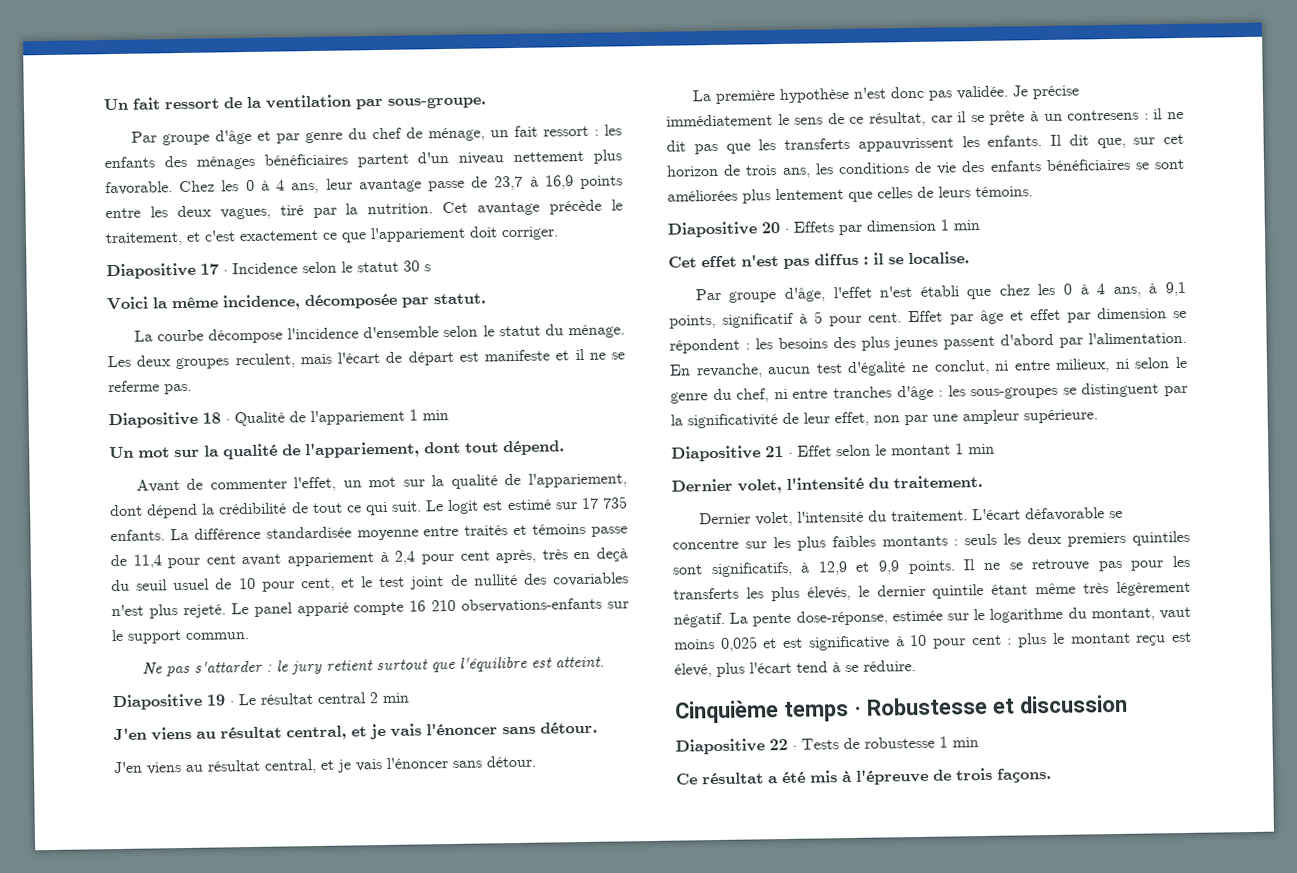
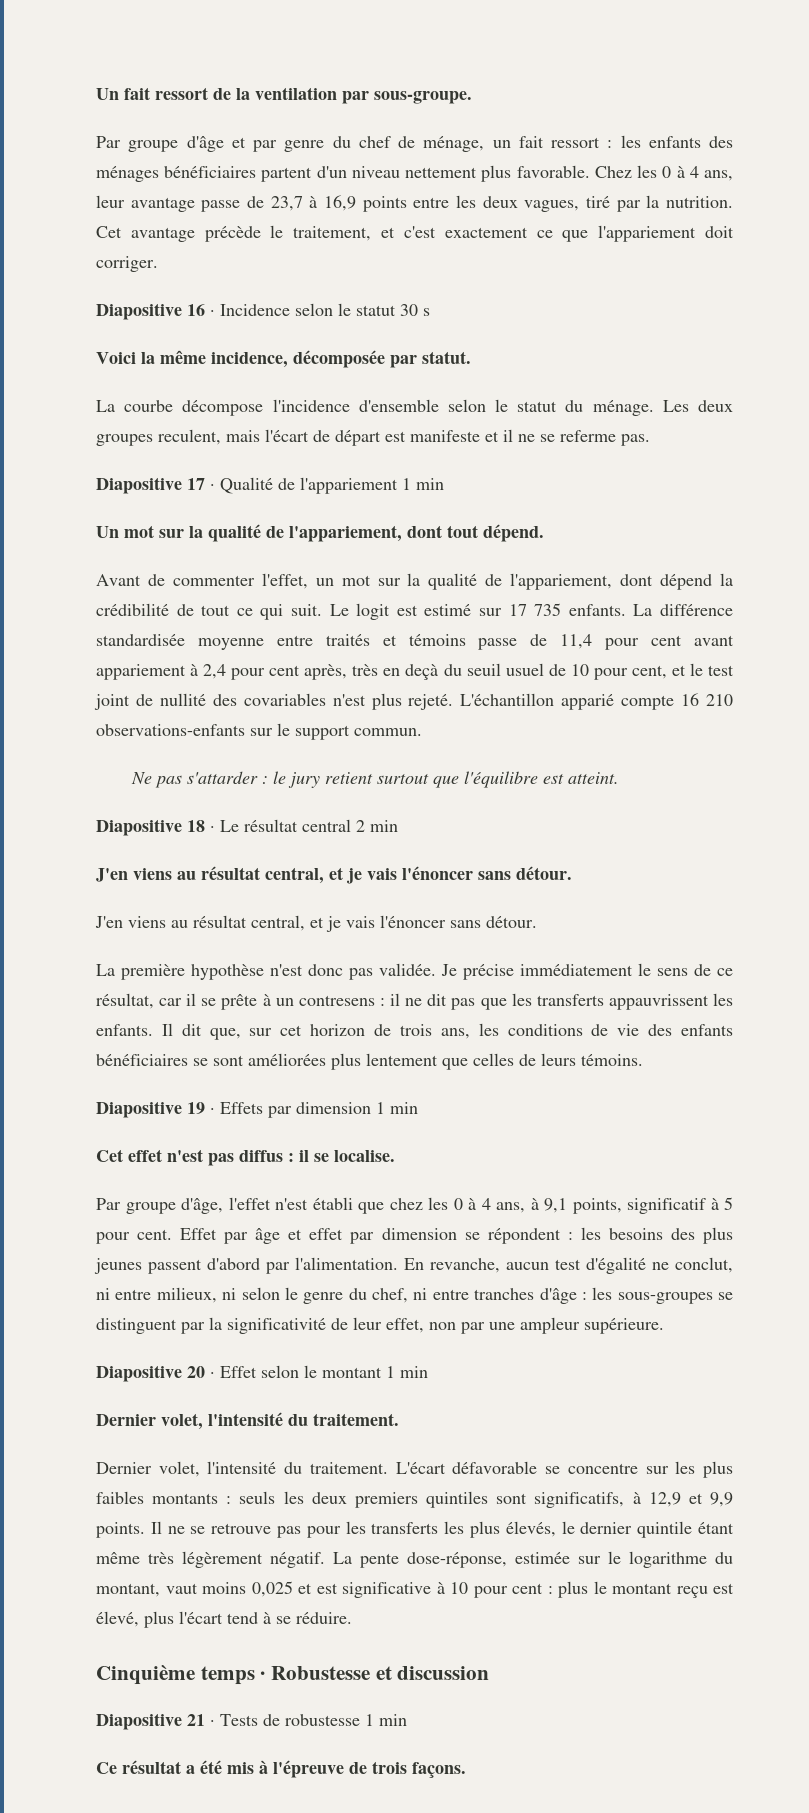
[200,263,219,275] 17 -> [187,304,205,316] 16
[202,412,221,424] 18 -> [187,478,205,490] 17
[230,602,293,617] Le panel -> [460,693,555,706] L'échantillon
[206,694,225,706] 19 -> [187,820,205,832] 18
[761,222,780,234] 20 -> [187,1102,205,1114] 19
[765,445,784,458] 21 -> [187,1366,205,1378] 20
[769,738,788,751] 22 -> [187,1714,205,1726] 21

